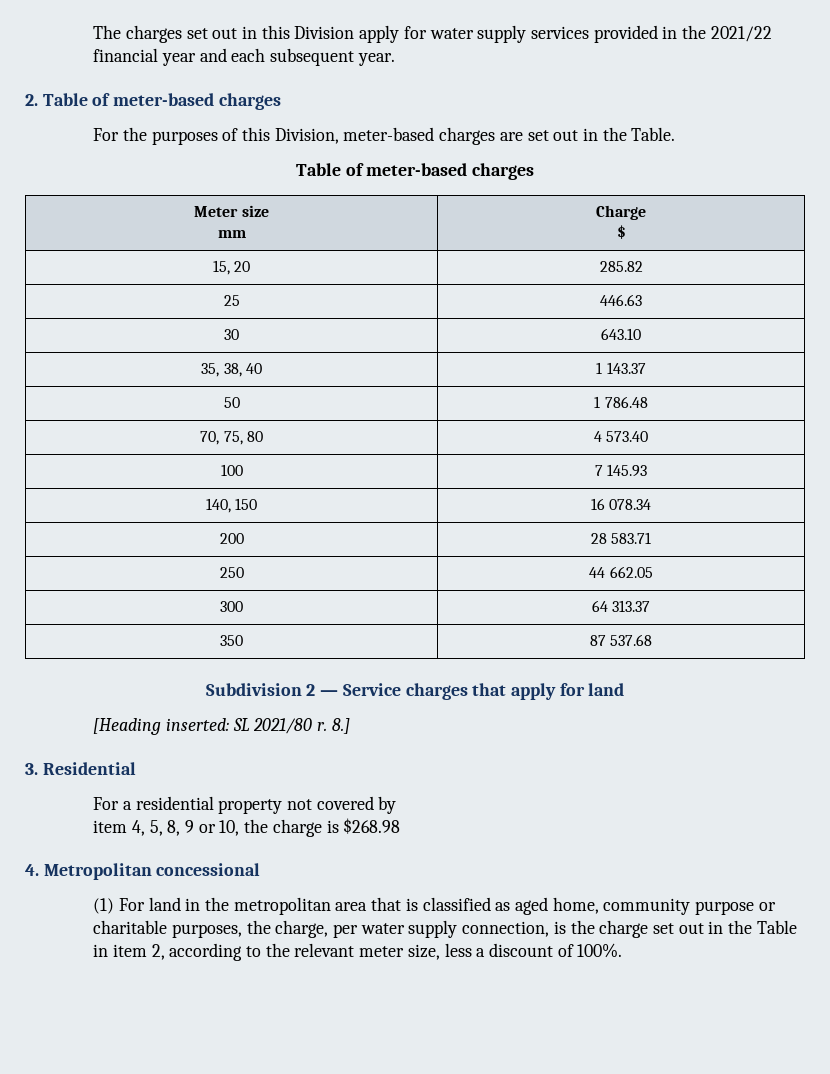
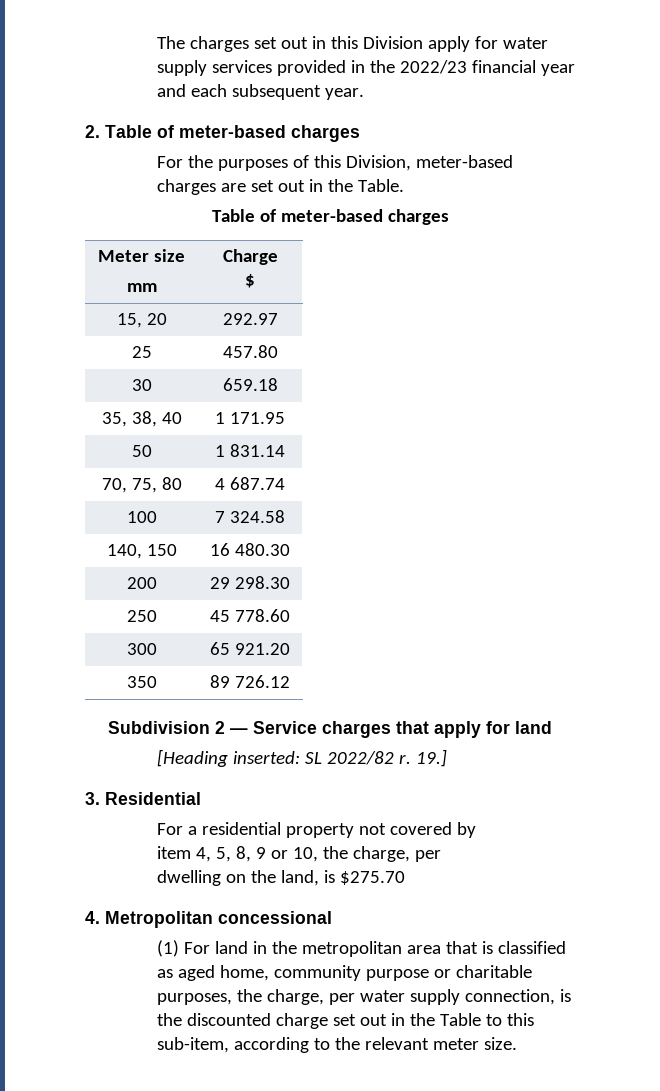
[710,26,772,42] 2021/22 -> [399,60,467,74] 2022/23
[599,261,643,272] 285.82 -> [222,313,278,325] 292.97
[600,294,642,306] 446.63 -> [222,345,278,358] 457.80
[601,328,641,340] 643.10 -> [222,378,278,391] 659.18
[606,362,646,374] 143.37 -> [229,412,285,424] 171.95
[604,396,648,408] 786.48 -> [229,444,285,457] 831.14
[606,431,649,442] 573.40 -> [229,477,285,490] 687.74
[607,464,648,477] 145.93 -> [229,510,285,523] 324.58
[609,499,652,510] 078.34 -> [234,543,290,556] 480.30
[590,532,652,544] 28 583.71 -> [210,576,290,589] 29 298.30
[589,566,653,578] 44 662.05 -> [210,609,290,622] 45 778.60
[591,600,651,612] 64 313.37 -> [210,642,290,655] 65 921.20
[589,634,653,646] 87 537.68 -> [210,675,290,688] 89 726.12
[253,718,350,734] 2021/80 r. 8.] -> [326,749,447,767] 2022/82 r. 19.]
[272,818,401,837] charge is $268.98 -> [352,846,441,862] [156,870,405,886] charge, per // dwelling on the land, is $275.70
(595, 927) none -> [186,1013,271,1026] discounted
[93,944,165,960] in item 2, -> [485,1013,534,1026] [156,1037,229,1053] to this sub-item,
[407,943,623,960] size, less a discount of 100%. -> [483,1037,517,1050] size.

